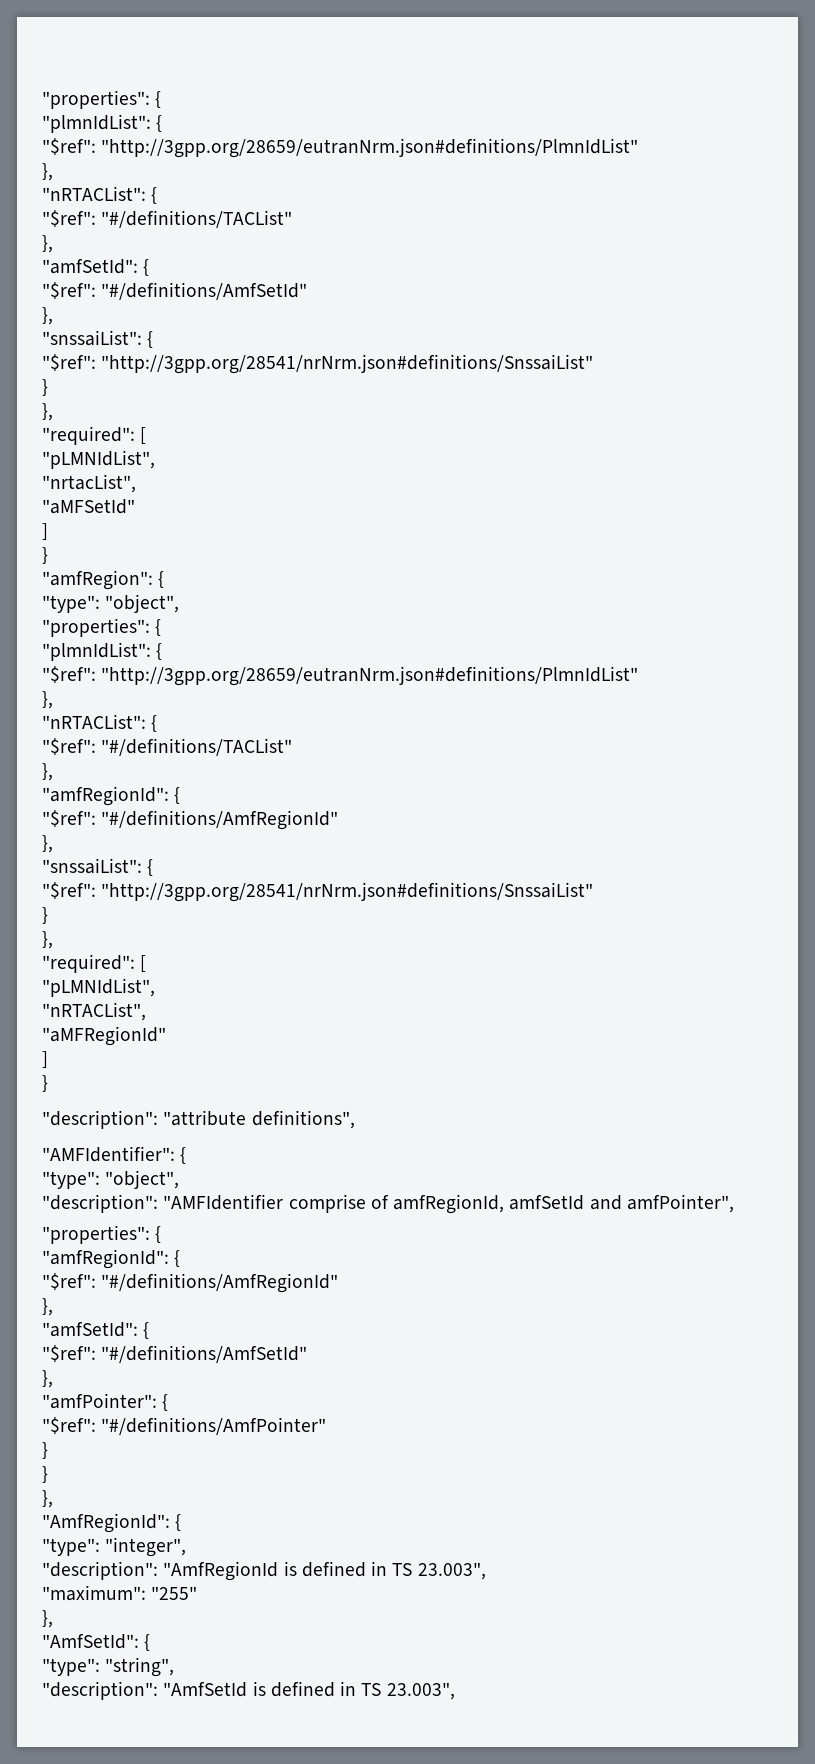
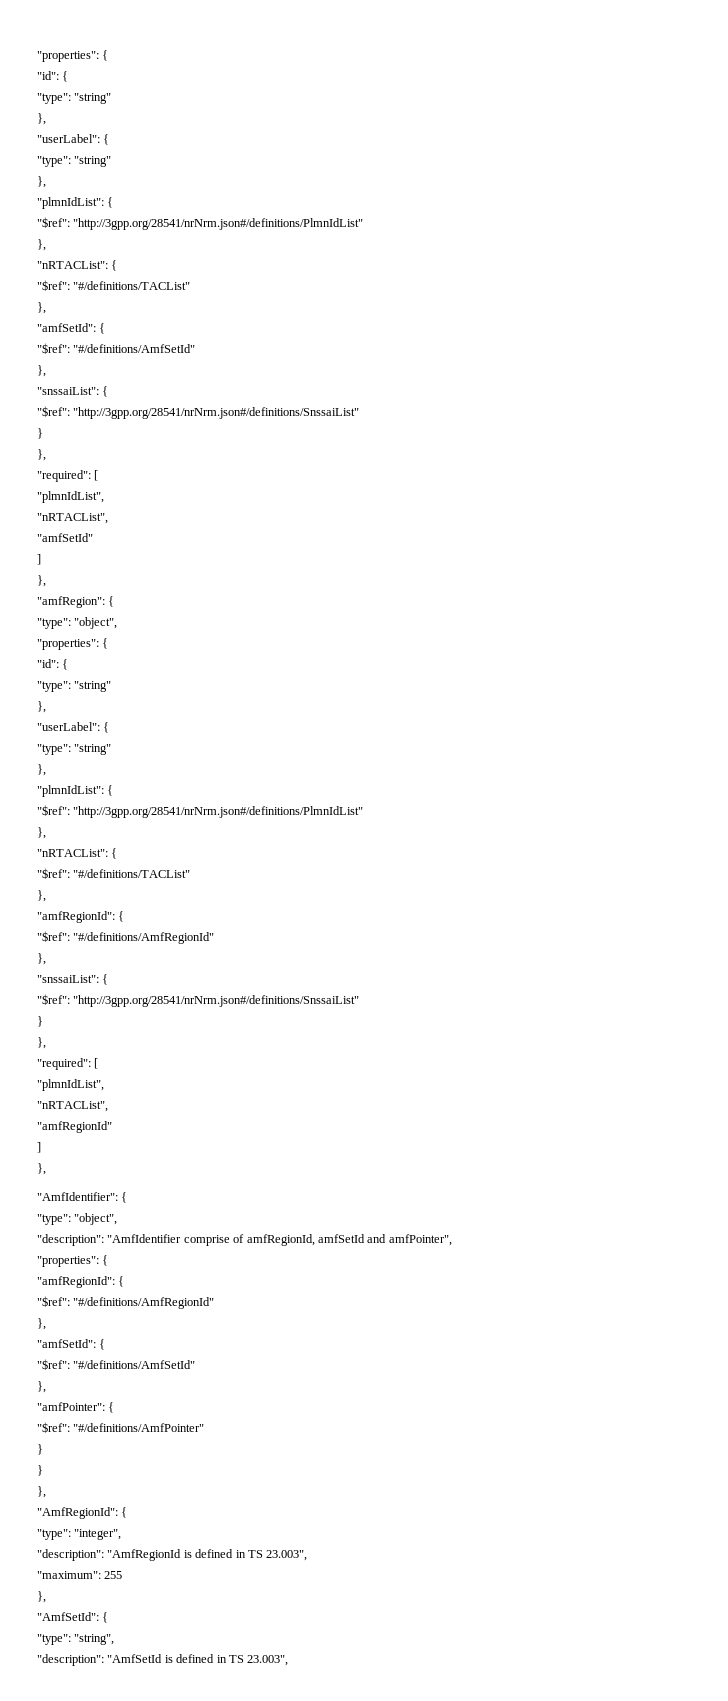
[42,90,162,109] [42,114,163,133] [42,138,639,158] "properties": { // "plmnIdList": { // "$ref": "http://3gpp.org/28659/eutranNrm.json#definitions/PlmnIdList" -> [37,50,109,62] [37,71,69,82] [37,93,112,104] [37,113,46,125] [37,134,110,145] [37,156,112,167] [37,176,46,188] [37,197,114,209] [37,217,364,230] "properties": { // "id": { // "type": "string" // }, // "userLabel": { // "type": "string" // }, // "plmnIdList": { // "$ref": "http://3gpp.org/28541/nrNrm.json#/definitions/PlmnIdList"
[101,354,594,374] [42,379,48,396] [42,403,53,421] [42,426,147,445] [42,450,155,469] [42,474,136,493] [42,499,135,514] [42,523,48,540] [42,547,48,564] "http://3gpp.org/28541/nrNrm.json#definitions/SnssaiList" // } // }, // "required": [ // "pLMNIdList", // "nrtacList", // "aMFSetId" // ] // } -> [73,407,360,419] [37,428,43,439] [37,449,46,461] [37,470,99,482] [37,491,104,503] [37,513,108,524] [37,533,93,542] [37,554,41,565] [37,575,46,587] "http://3gpp.org/28541/nrNrm.json#/definitions/SnssaiList" // } // }, // "required": [ // "plmnIdList", // "nRTACList", // "amfSetId" // ] // },
[42,642,163,661] [42,666,639,686] // "plmnIdList": { // "$ref": "http://3gpp.org/28659/eutranNrm.json#definitions/PlmnIdList" -> [37,659,69,670] [37,681,112,692] [37,701,46,713] [37,722,110,733] [37,744,112,755] [37,764,46,776] [37,785,114,797] [37,805,364,818] // "id": { // "type": "string" // }, // "userLabel": { // "type": "string" // }, // "plmnIdList": { // "$ref": "http://3gpp.org/28541/nrNrm.json#/definitions/PlmnIdList"
[101,882,594,902] [42,907,48,924] [42,931,53,949] [42,954,147,973] [42,978,155,997] [42,1002,146,1021] [42,1026,166,1046] [42,1051,48,1068] [42,1075,48,1092] [42,1110,355,1129] [42,1146,175,1162] "http://3gpp.org/28541/nrNrm.json#definitions/SnssaiList" // } // }, // "required": [ // "pLMNIdList", // "nRTACList", // "aMFRegionId" // ] // } // "description": "attribute definitions", // "AMFIdentifier": -> [73,995,360,1007] [37,1016,43,1027] [37,1037,46,1049] [37,1058,99,1070] [37,1079,104,1091] [37,1101,108,1112] [37,1121,112,1133] [37,1142,41,1153] [37,1163,46,1175] [37,1192,118,1201] "http://3gpp.org/28541/nrNrm.json#/definitions/SnssaiList" // } // }, // "required": [ // "plmnIdList", // "nRTACList", // "amfRegionId" // ] // }, // "AmfIdentifier":
[163,1194,284,1210] "AMFIdentifier -> [107,1234,182,1243] "AmfIdentifier
[151,1586,198,1600] "255" -> [104,1571,123,1579] 255

